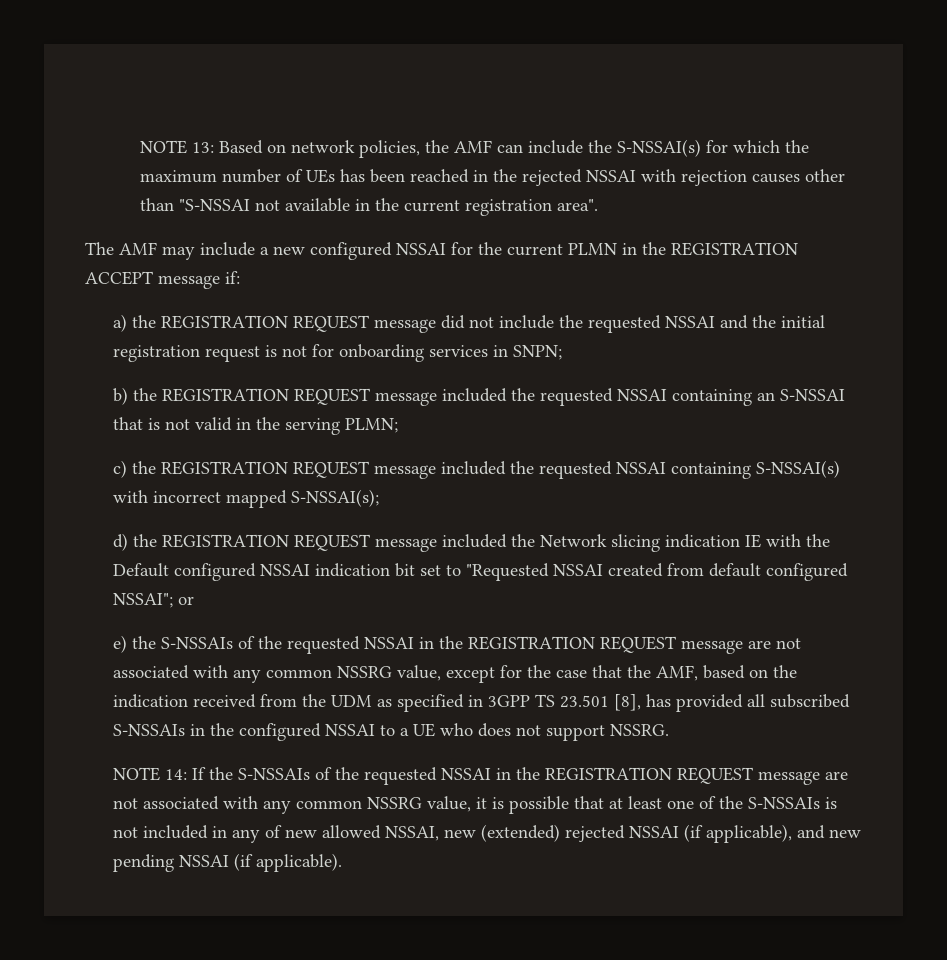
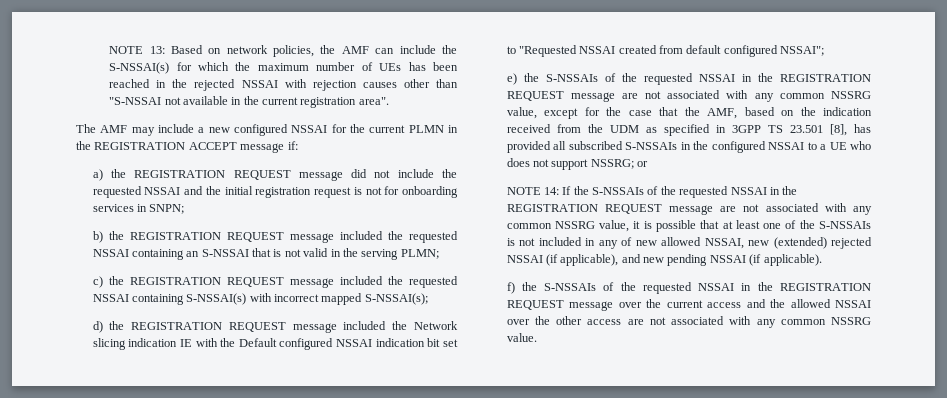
[177,596,194,605] or -> (825, 51) none
[609,724,669,736] NSSRG. -> [590,159,649,169] NSSRG; or
(342, 862) none -> [506,282,871,294] [506,299,871,311] [506,316,871,328] [506,333,537,342] // f) the S-NSSAIs of the requested NSSAI in the REGISTRATION REQUEST message over the current access and the allowed NSSAI over the other access are not associated with any common NSSRG value.

